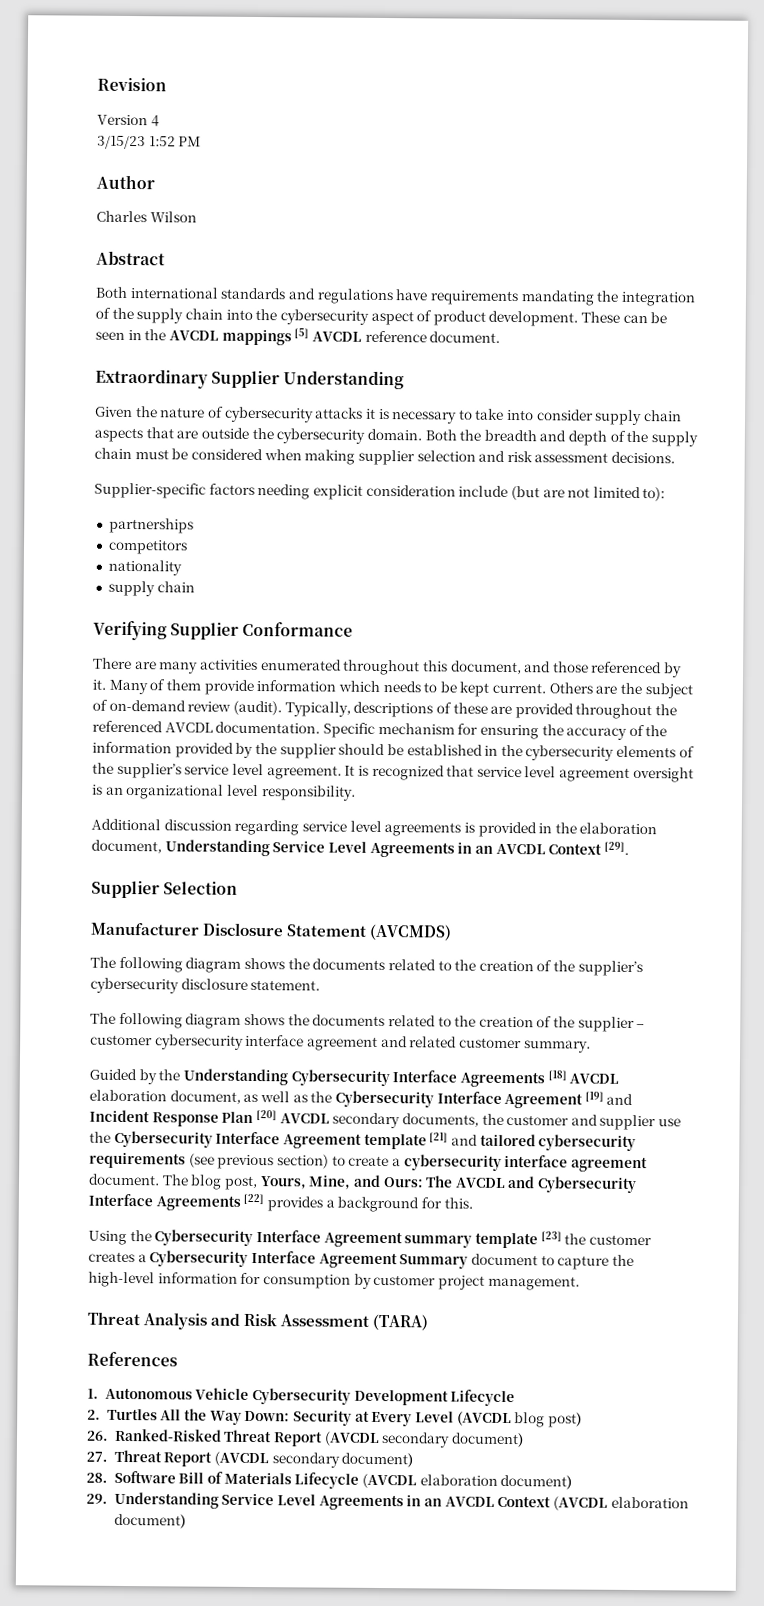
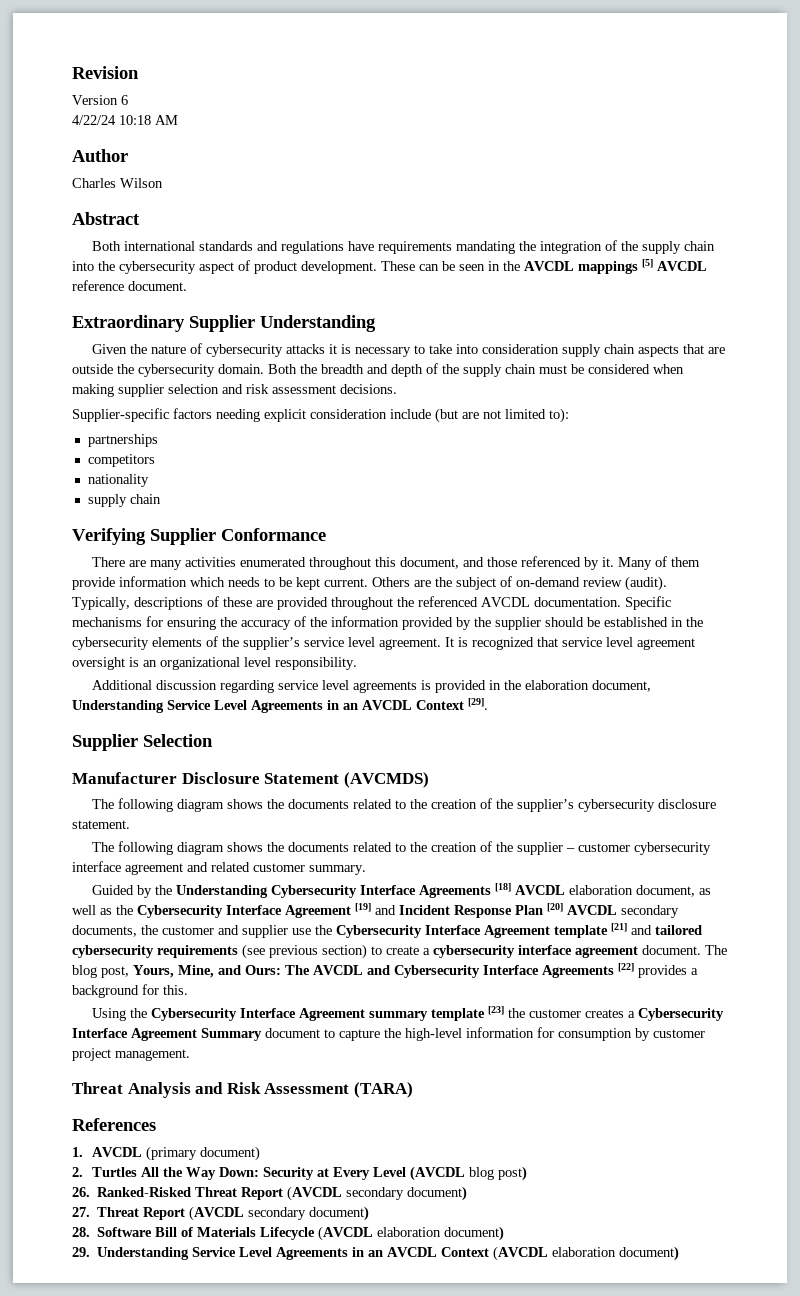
[150,115,160,127] [97,135,202,150] 4 // 3/15/23 1:52 PM -> [121,95,128,105] [72,115,178,125] 6 // 4/22/24 10:18 AM
[536,409,594,421] consider -> [481,344,559,354] consideration
[377,722,455,735] mechanism -> [72,617,142,627] mechanisms
[104,1387,516,1407] Autonomous Vehicle Cybersecurity Development Lifecycle -> [91,1146,260,1161] AVCDL (primary document)

